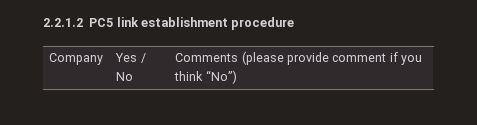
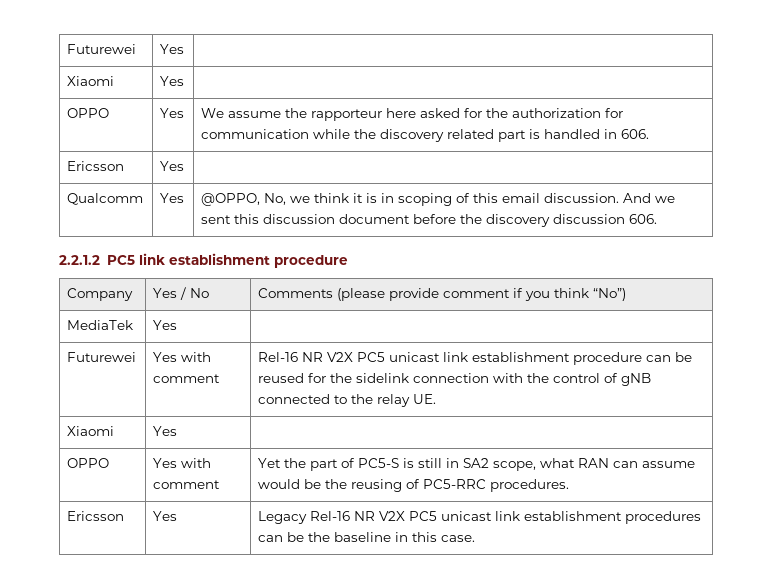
(43, 22) none -> [67,44,137,54] [160,44,185,54] [67,76,115,86] [160,76,185,86] [67,108,110,118] [160,108,185,118] [201,108,624,121] [201,129,650,142] [67,161,125,171] [160,161,185,171] [67,193,144,205] [160,193,185,203] [201,193,676,206] [201,214,658,227] Futurewei | Yes | // Xiaomi | Yes | // OPPO | Yes | We assume the rapporteur here asked for the authorization for communication while the discovery related part is handled in 606. // Ericsson | Yes | // Qualcomm | Yes | @OPPO, No, we think it is in scoping of this email discussion. And we sent this discussion document before the discovery discussion 606. //
(237, 77) none -> [67,320,134,330] [153,320,178,330] [67,352,137,362] [153,352,212,362] [153,374,221,383] [258,352,693,365] [258,373,652,386] [258,394,437,407] [67,426,115,436] [153,426,178,436] [67,458,110,468] [153,458,212,468] [153,480,221,489] [258,458,696,471] [258,479,570,492] [67,511,125,521] [153,511,178,521] [258,511,702,524] [258,532,476,542] // MediaTek | Yes | // Futurewei | Yes with comment | Rel-16 NR V2X PC5 unicast link establishment procedure can be reused for the sidelink connection with the control of gNB connected to the relay UE. // Xiaomi | Yes | // OPPO | Yes with comment | Yet the part of PC5-S is still in SA2 scope, what RAN can assume would be the reusing of PC5-RRC procedures. // Ericsson | Yes | Legacy Rel-16 NR V2X PC5 unicast link establishment procedures can be the baseline in this case.

